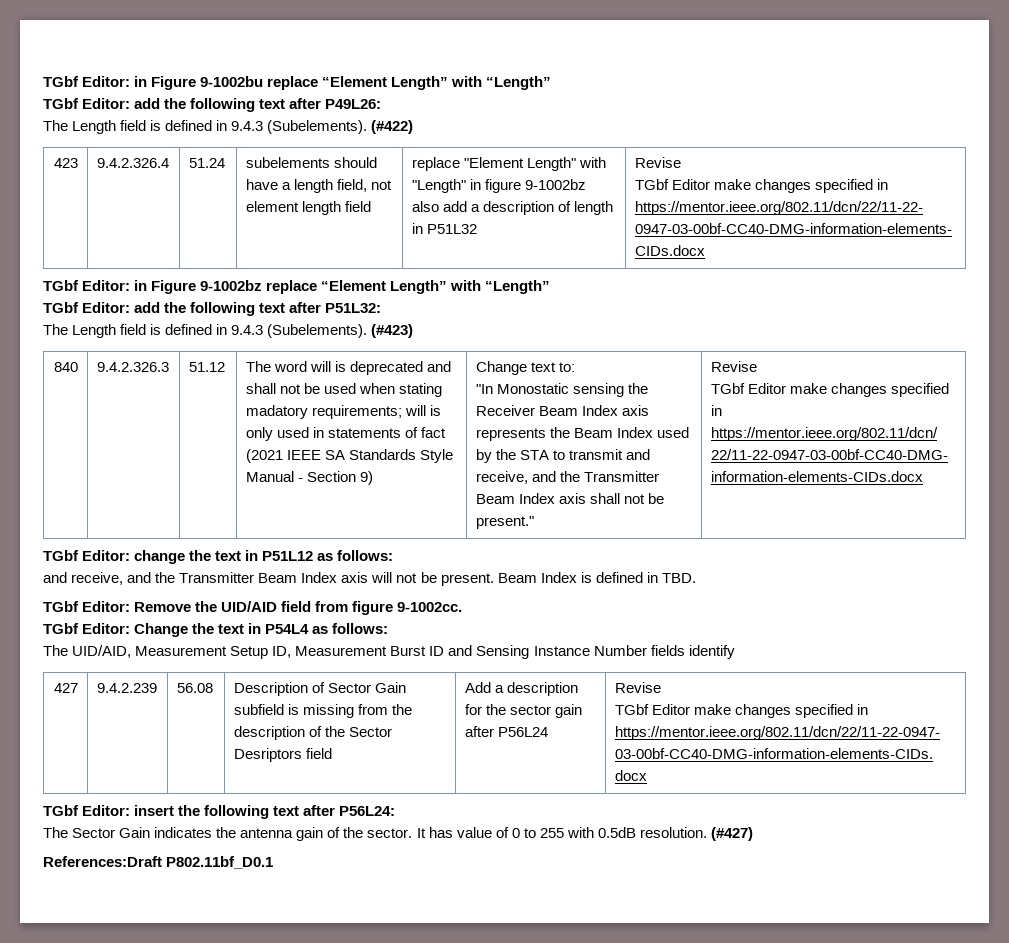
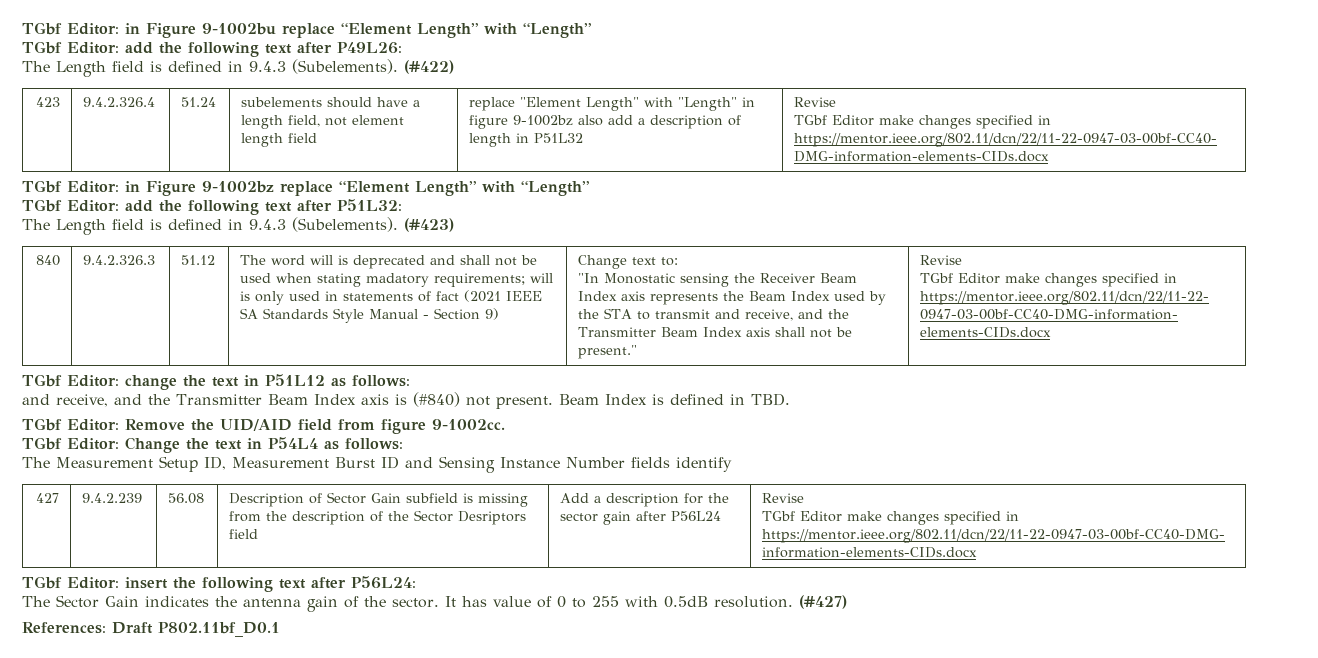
[371,572,437,583] will not be -> [394,392,490,407] is (#840) not
[72,645,132,658] UID/AID, -> (50, 462) none
[43,856,162,867] References:Draft -> [22,622,153,634] References: Draft

